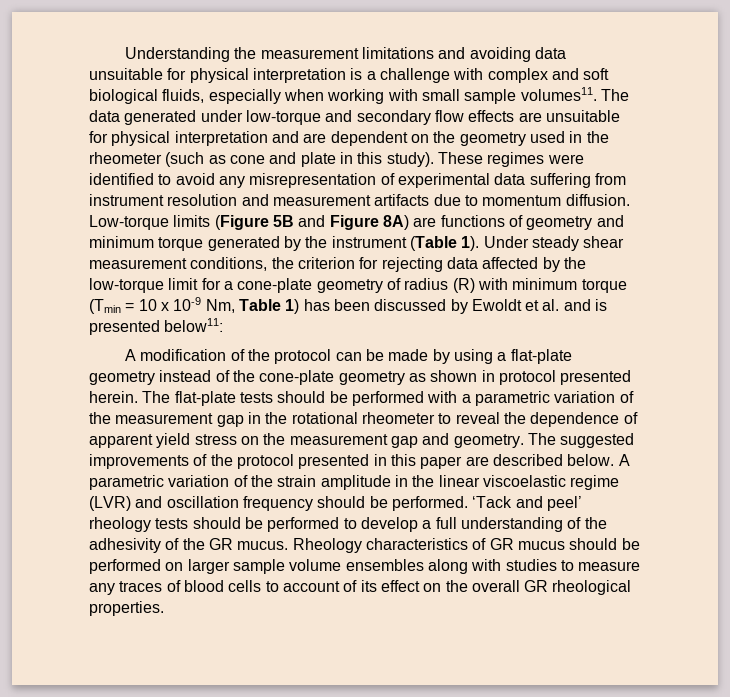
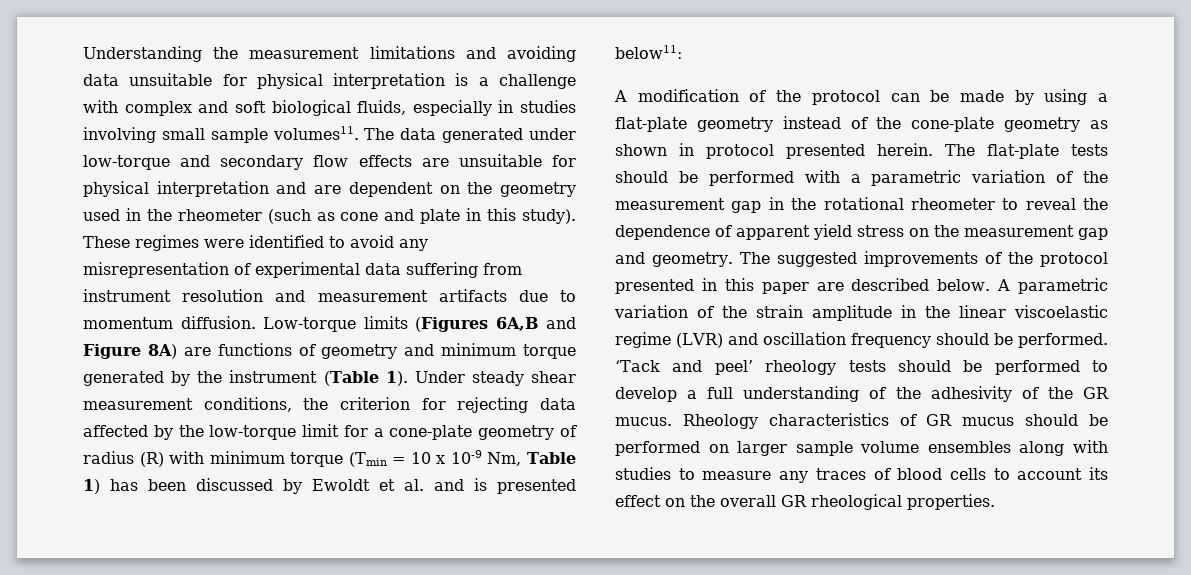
[283,89,418,104] when working with -> [498,100,576,113] [83,127,156,143] in studies involving
[214,215,294,230] (Figure 5B -> [415,317,539,332] (Figures 6A,B
[343,580,358,592] of -> (1083, 474) none

